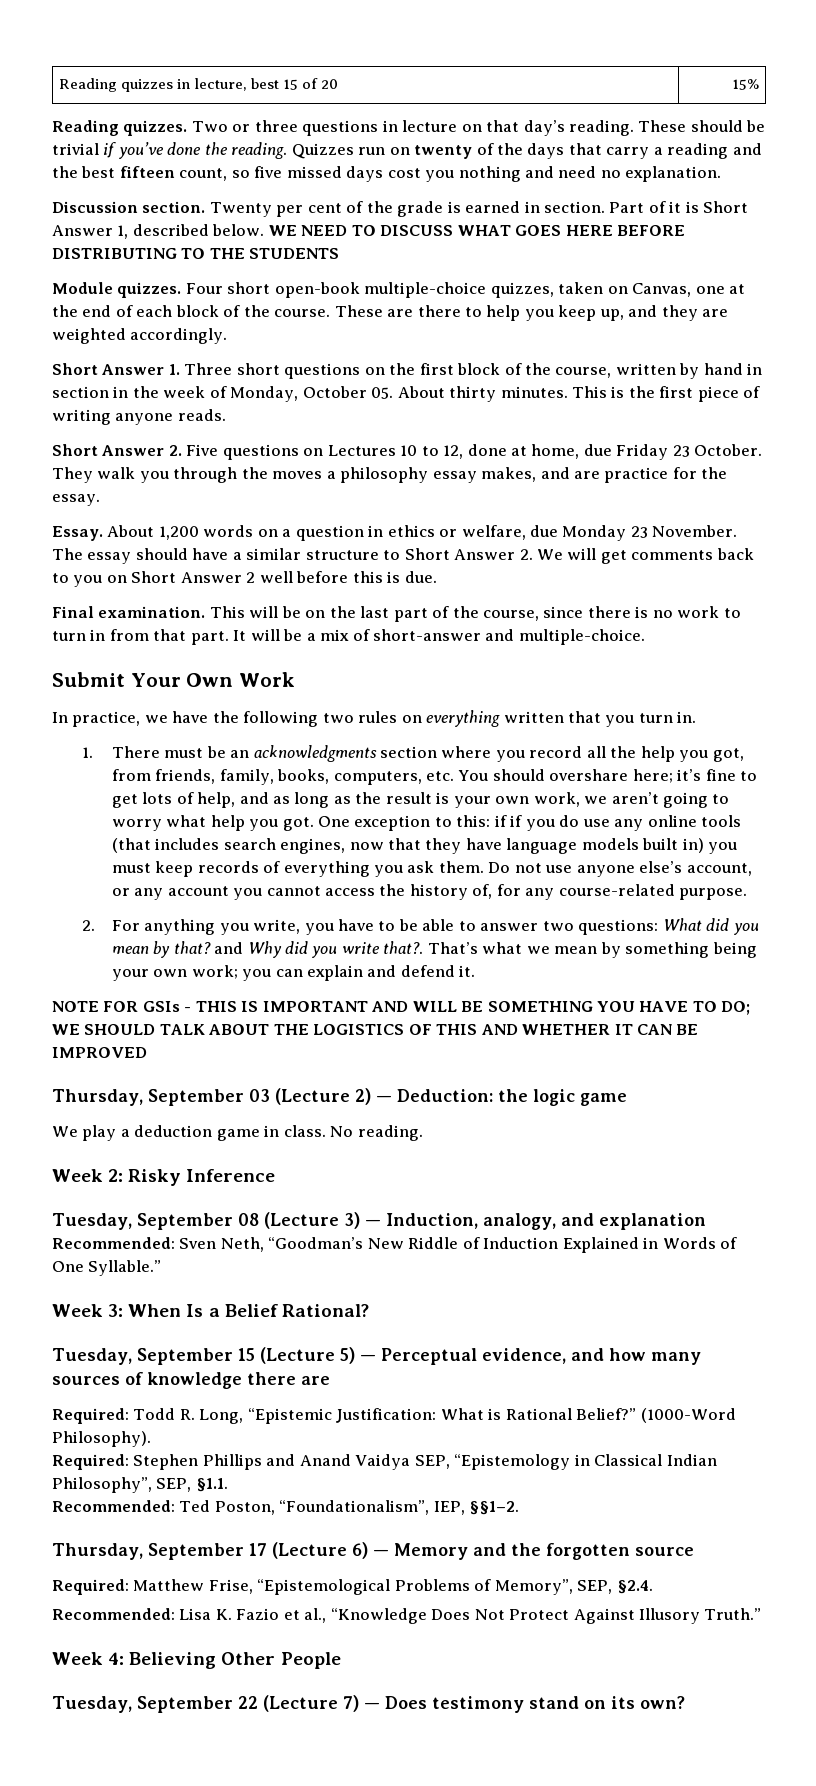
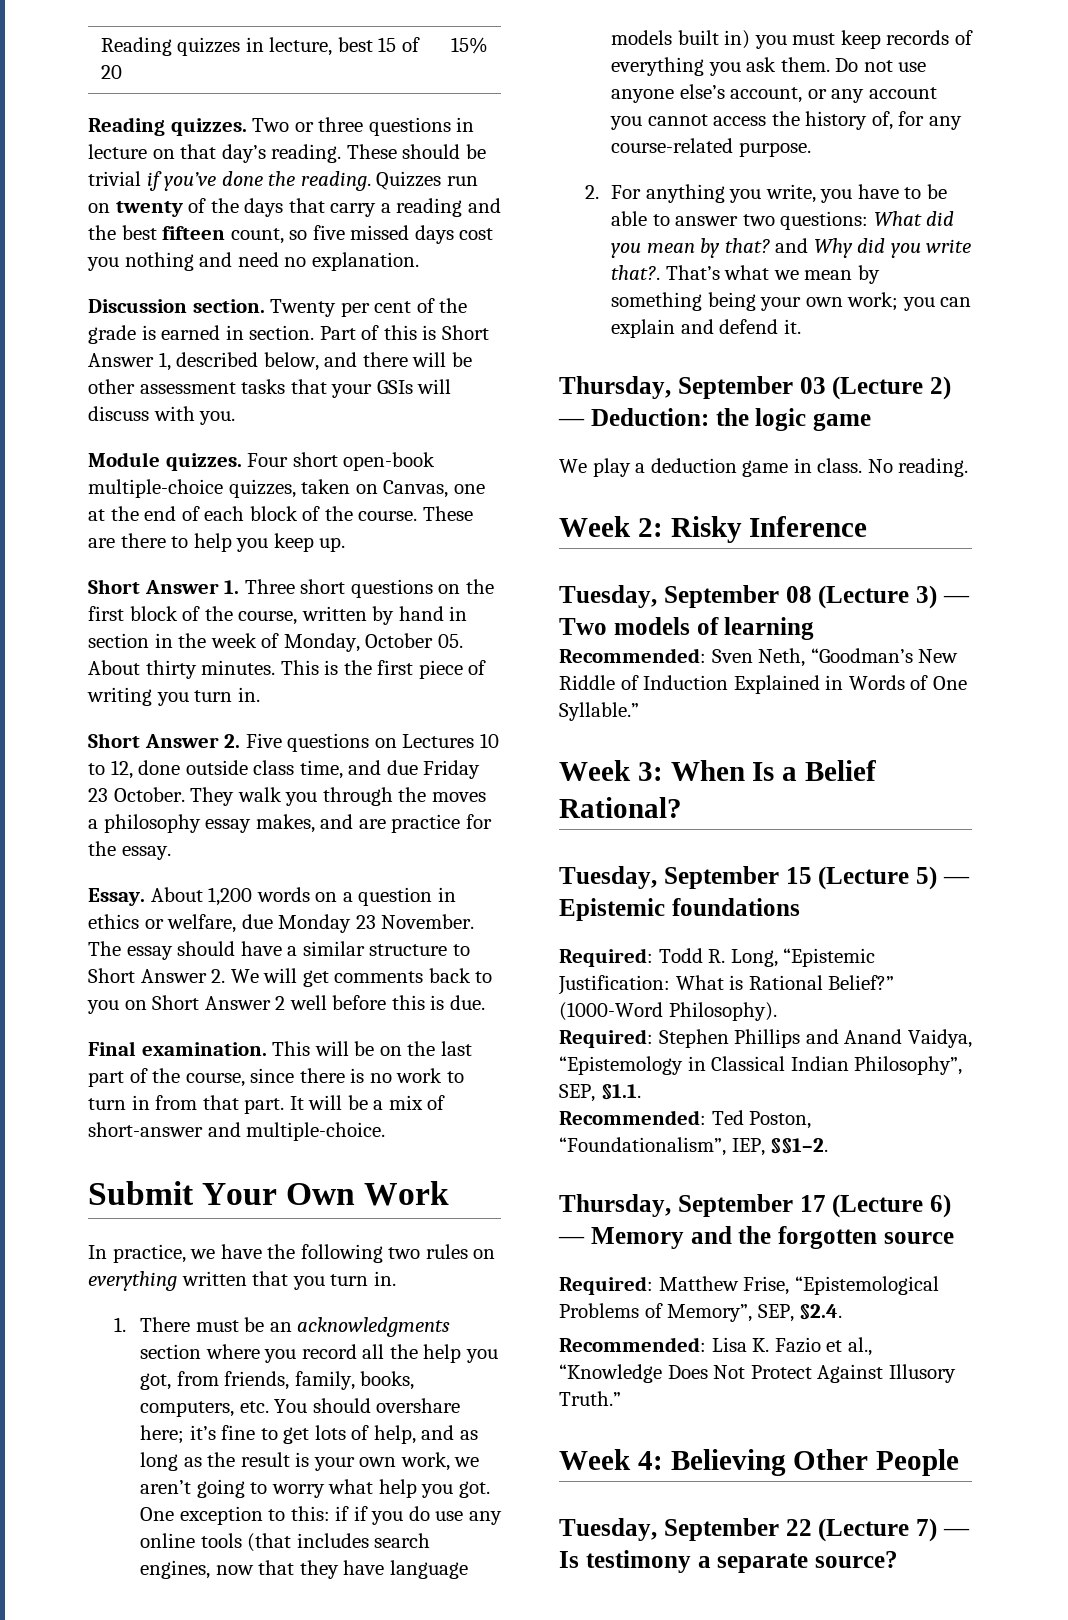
[669,201,682,213] it -> [383,325,417,340] this
[212,224,686,236] [52,248,340,259] below. WE NEED TO DISCUSS WHAT GOES HERE BEFORE DISTRIBUTING TO THE STUDENTS -> [263,352,472,371] [88,379,452,398] [88,406,236,425] below, and there will be other assessment tasks that your GSIs will discuss with you.
[599,305,729,321] [52,328,228,344] up, and they are weighted accordingly. -> [319,537,346,552] up.
[115,409,226,425] anyone reads. -> [156,687,260,706] you turn in.
[511,444,580,459] at home, -> [185,760,382,779] outside class time, and
[52,1001,751,1015] [52,1024,699,1035] [52,1047,147,1058] // NOTE FOR GSIs - THIS IS IMPORTANT AND WILL BE SOMETHING YOU HAVE TO DO; WE SHOULD TALK ABOUT THE LOGISTICS OF THIS AND WHETHER IT CAN BE IMPROVED -> (801, 326) none
[385,1213,706,1230] Induction, analogy, and explanation -> [559,617,815,640] Two models of learning
[380,1348,701,1365] [52,1372,330,1389] Perceptual evidence, and how many sources of knowledge there are -> [559,898,800,921] Epistemic foundations
[355,1454,450,1470] Vaidya SEP, -> [907,1029,972,1048] Vaidya,
[384,1696,685,1713] Does testimony stand on its own? -> [559,1550,898,1573] Is testimony a separate source?

